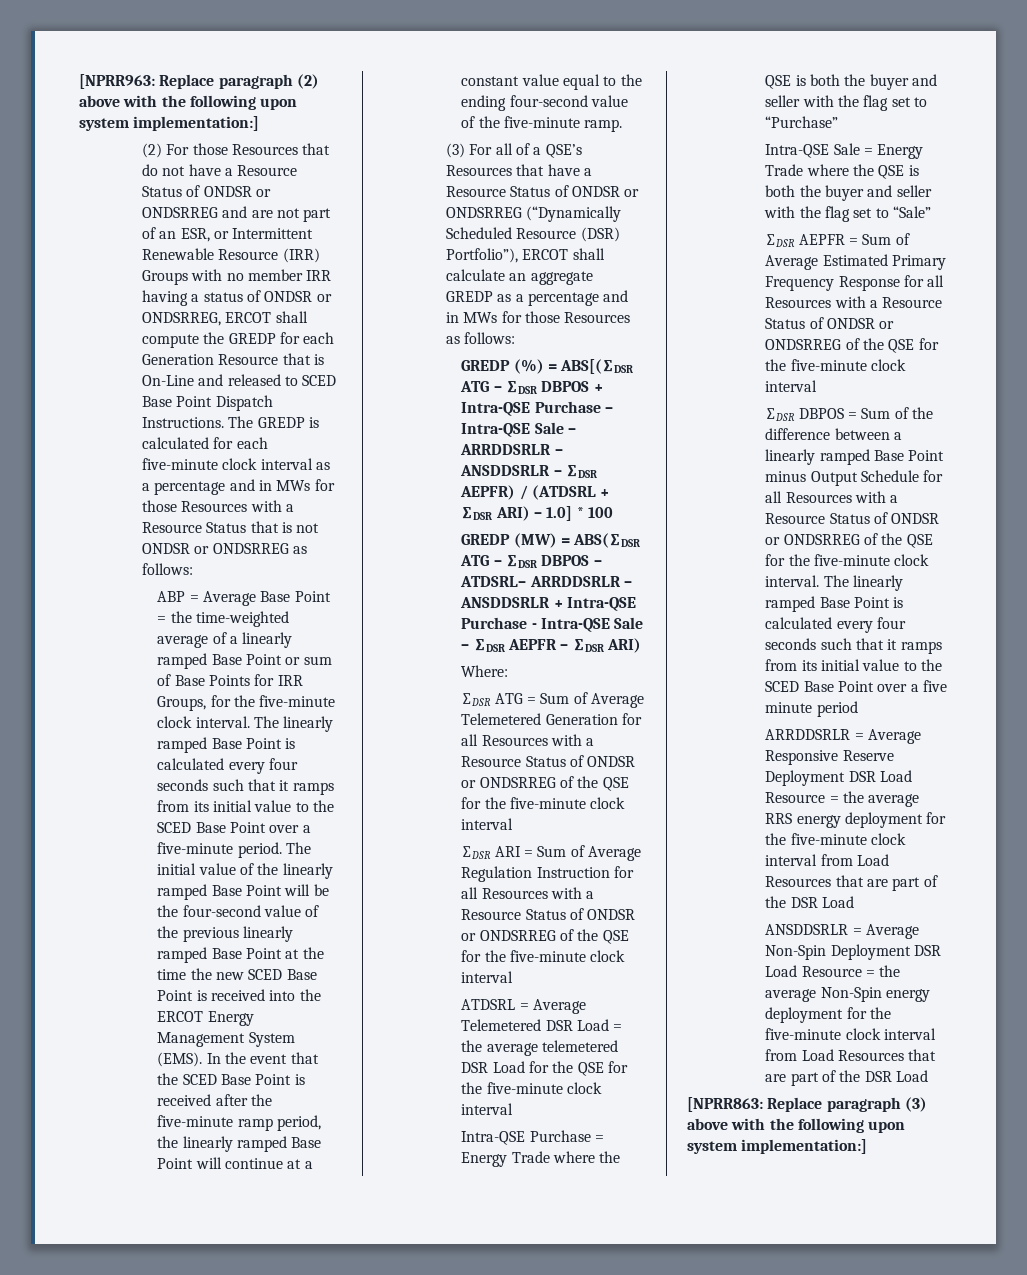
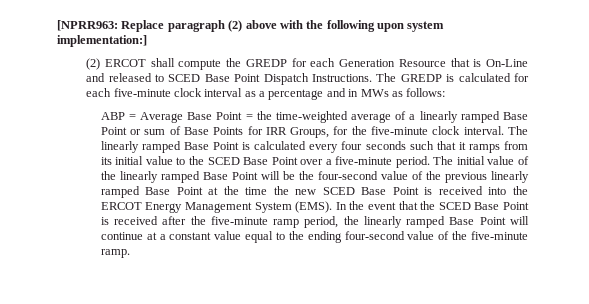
[166,143,331,155] [142,164,298,176] [142,185,272,197] [142,206,332,222] [142,227,314,242] [142,248,320,263] [142,269,332,285] [142,290,332,306] [142,312,222,326] For those Resources that do not have a Resource Status of ONDSR or ONDSRREG and are not part of an ESR, or Intermittent Renewable Resource (IRR) Groups with no member IRR having a status of ONDSR or ONDSRREG, -> (101, 64) none
[314,479,335,491] [142,500,295,512] [142,521,320,533] [142,543,289,554] for those Resources with a Resource Status that is not ONDSR or ONDSRREG -> (389, 93) none
[446,143,582,158] [446,164,593,176] [446,185,640,197] [446,206,622,222] [446,227,620,242] [446,248,605,263] [446,269,593,285] [446,290,629,306] [446,311,631,323] [446,332,516,344] [461,359,634,374] [460,381,603,394] [461,401,613,416] [461,422,576,437] [460,444,563,455] [460,465,597,478] [460,485,610,500] [461,506,613,521] [461,533,641,548] [460,555,602,568] [460,576,632,587] [460,597,636,611] [461,617,644,632] [461,638,641,653] [461,665,509,677] [461,692,644,708] [461,713,642,725] [461,734,595,746] [461,755,636,767] [461,776,629,791] [461,797,626,809] [461,818,514,830] [461,845,641,861] [461,866,634,882] [461,887,595,899] [461,908,636,920] [461,929,629,944] [461,950,626,962] [461,971,514,983] [461,999,586,1014] [461,1019,623,1031] [461,1040,618,1056] [461,1061,628,1076] [461,1082,602,1094] [461,1103,514,1115] [461,1130,604,1145] [461,1151,621,1167] [765,74,937,90] [765,95,927,111] [765,116,839,128] [765,143,924,159] [765,164,919,179] [765,185,932,201] [764,206,931,222] [765,233,910,247] [765,254,946,270] [765,275,945,291] [765,296,943,308] [765,317,895,329] [765,338,939,353] [765,359,906,371] [765,380,818,392] [765,407,933,421] [765,428,902,440] [765,449,945,465] [765,470,944,486] [765,491,899,503] [765,512,940,524] [765,533,933,548] [765,554,930,566] [765,575,903,591] [765,596,904,612] [765,617,906,633] [765,638,942,654] [765,659,942,671] [765,680,947,692] [765,701,858,717] [765,729,921,744] [765,750,894,765] [765,770,912,786] [765,791,920,807] [765,812,947,828] [765,833,906,845] [765,854,889,866] [765,875,938,891] [765,896,854,908] [765,924,919,939] [765,944,941,960] [765,965,901,977] [765,987,930,1002] [765,1007,891,1023] [765,1028,936,1040] [765,1049,937,1061] [765,1070,928,1086] [687,1097,927,1112] [687,1118,906,1133] [687,1139,868,1154] // (3) For all of a QSE’s Resources that have a Resource Status of ONDSR or ONDSRREG (“Dynamically Scheduled Resource (DSR) Portfolio”), ERCOT shall calculate an aggregate GREDP as a percentage and in MWs for those Resources as follows: // GREDP (%) = ABS[(∑DSR ATG – ∑DSR DBPOS + Intra-QSE Purchase – Intra-QSE Sale – ARRDDSRLR – ANSDDSRLR – ∑DSR AEPFR) / (ATDSRL + ∑DSR ARI) – 1.0] * 100 // GREDP (MW) = ABS(∑DSR ATG – ∑DSR DBPOS – ATDSRL– ARRDDSRLR – ANSDDSRLR + Intra-QSE Purchase - Intra-QSE Sale – ∑DSR AEPFR – ∑DSR ARI) // Where: // ∑DSR ATG = Sum of Average Telemetered Generation for all Resources with a Resource Status of ONDSR or ONDSRREG of the QSE for the five-minute clock interval // ∑DSR ARI = Sum of Average Regulation Instruction for all Resources with a Resource Status of ONDSR or ONDSRREG of the QSE for the five-minute clock interval // ATDSRL = Average Telemetered DSR Load = the average telemetered DSR Load for the QSE for the five-minute clock interval // Intra-QSE Purchase = Energy Trade where the QSE is both the buyer and seller with the flag set to “Purchase” // Intra-QSE Sale = Energy Trade where the QSE is both the buyer and seller with the flag set to “Sale” // ∑DSR AEPFR = Sum of Average Estimated Primary Frequency Response for all Resources with a Resource Status of ONDSR or ONDSRREG of the QSE for the five-minute clock interval // ∑DSR DBPOS = Sum of the difference between a linearly ramped Base Point minus Output Schedule for all Resources with a Resource Status of ONDSR or ONDSRREG of the QSE for the five-minute clock interval. The linearly ramped Base Point is calculated every four seconds such that it ramps from its initial value to the SCED Base Point over a five minute period // ARRDDSRLR = Average Responsive Reserve Deployment DSR Load Resource = the average RRS energy deployment for the five-minute clock interval from Load Resources that are part of the DSR Load // ANSDDSRLR = Average Non-Spin Deployment DSR Load Resource = the average Non-Spin energy deployment for the five-minute clock interval from Load Resources that are part of the DSR Load // [NPRR863: Replace paragraph (3) above with the following upon system implementation:] -> (130, 253) none

